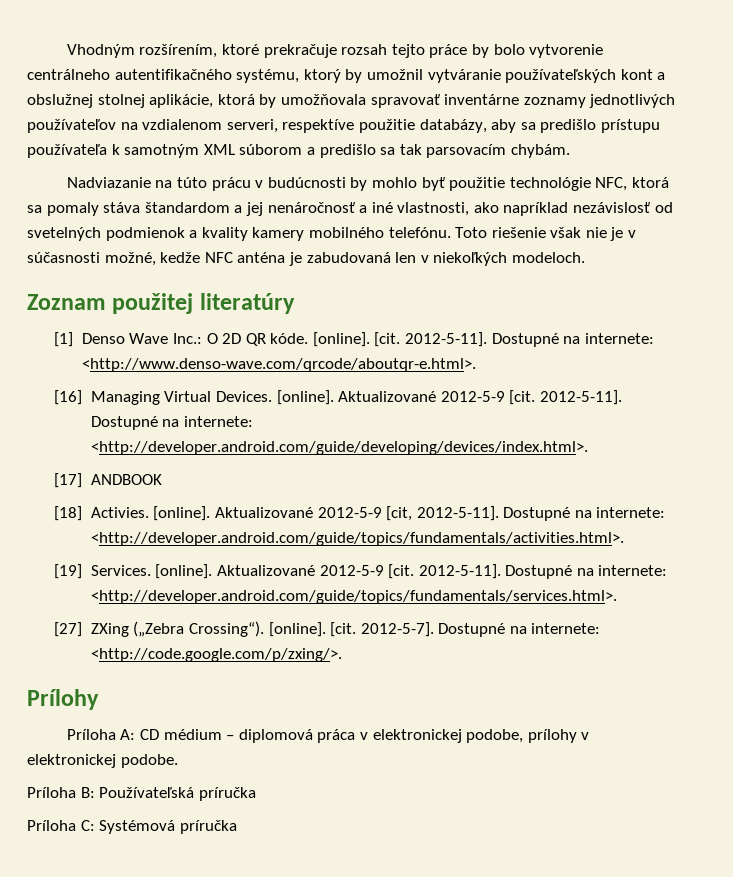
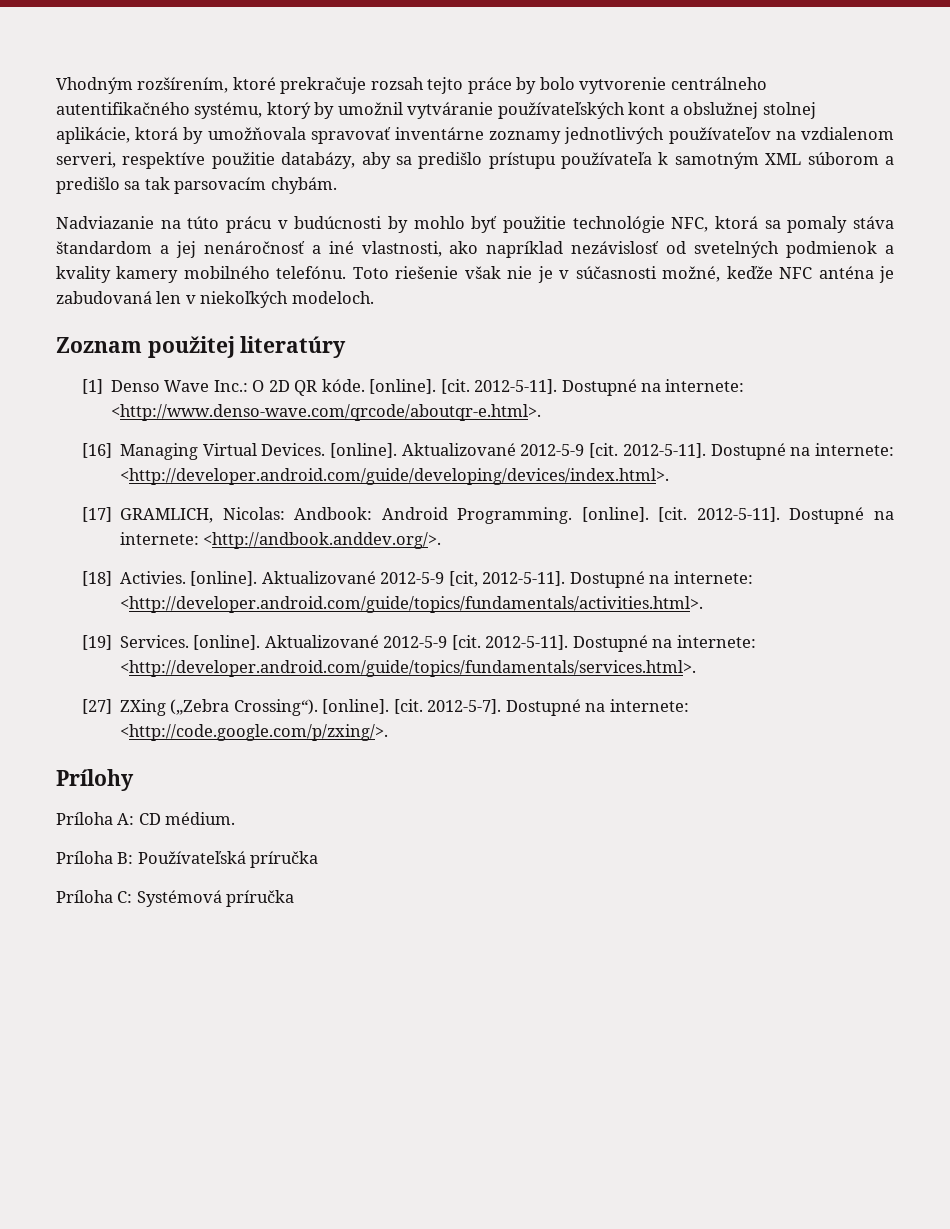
[160,252,201,263] kedže -> [726,266,773,279] keďže
[90,474,162,485] ANDBOOK -> [119,507,894,524] [119,532,442,549] GRAMLICH, Nicolas: Andbook: Android Programming. [online]. [cit. 2012-5-11]. Dostupné na internete: <http://andbook.anddev.org/>.
[163,729,590,743] [27,754,178,768] médium – diplomová práca v elektronickej podobe, prílohy v elektronickej podobe. -> [165,812,236,825] médium.

